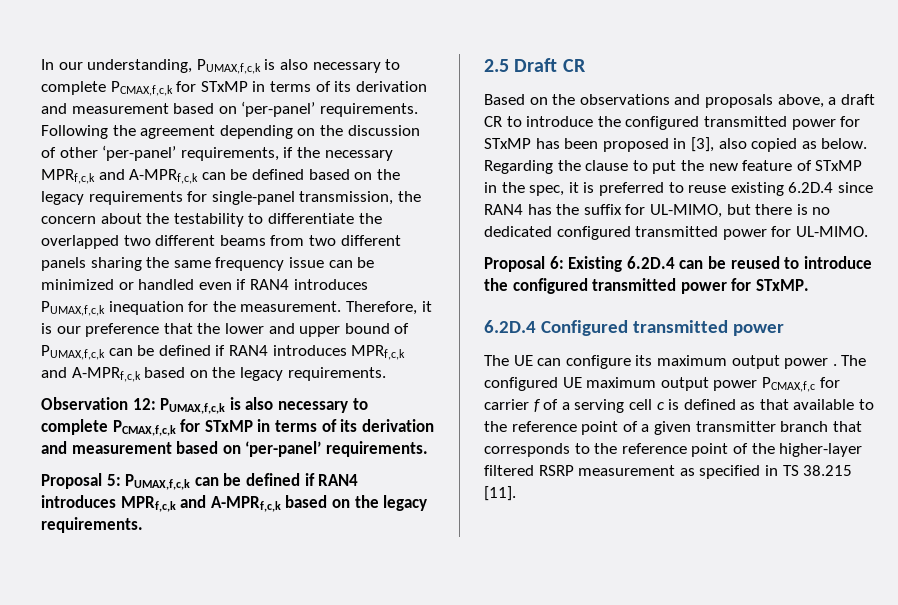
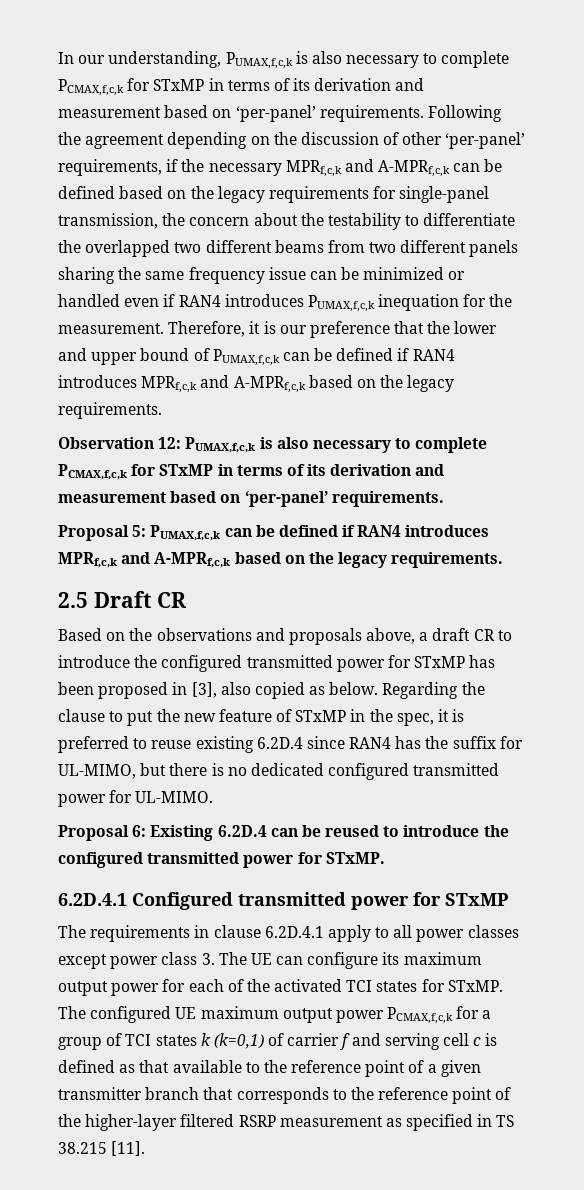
[484,320,536,333] 6.2D.4 -> [58,893,127,906] 6.2D.4.1
[484,355,509,366] // The -> [413,892,508,906] [58,925,519,942] [58,952,247,969] for STxMP // The requirements in clause 6.2D.4.1 apply to all power classes except power class 3. The
[832,364,837,366] . -> [162,979,503,992] for each of the activated TCI states for STxMP.
[761,377,840,392] [484,399,570,412] PCMAX,f,c for carrier f of a -> [387,1006,492,1024] [58,1033,381,1050] PCMAX,f,c,k for a group of TCI states k (k=0,1) of carrier f and

